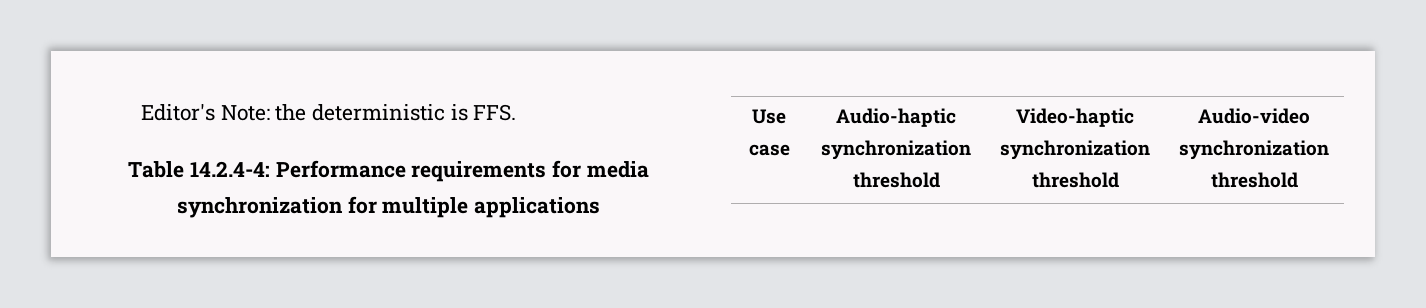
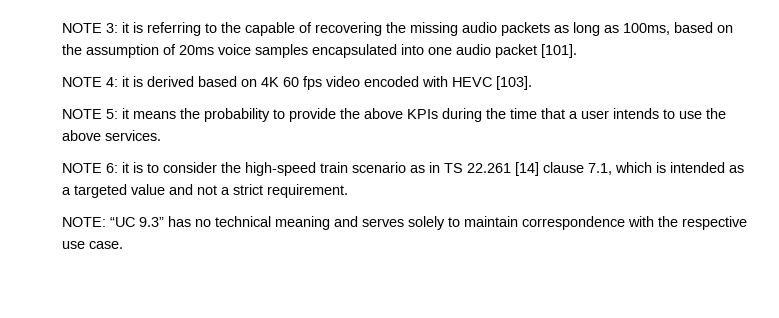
[140,104,517,121] [128,160,649,182] [176,196,601,218] [752,109,786,124] [748,144,790,156] [836,108,956,127] [821,140,971,160] [852,172,940,188] [1016,108,1134,127] [1000,140,1150,160] [1031,172,1119,188] [1198,108,1310,124] [1179,140,1329,160] [1210,172,1298,188] Editor's Note: the deterministic is FFS. // Table 14.2.4-4: Performance requirements for media synchronization for multiple applications // Use case | Audio-haptic synchronization threshold | Video-haptic synchronization threshold | Audio-video synchronization threshold -> [61,22,733,36] [61,44,577,58] [61,76,532,90] [61,108,726,122] [61,130,161,141] [61,162,744,176] [61,184,348,198] [61,216,747,230] [61,241,123,249] NOTE 3: it is referring to the capable of recovering the missing audio packets as long as 100ms, based on the assumption of 20ms voice samples encapsulated into one audio packet [101]. // NOTE 4: it is derived based on 4K 60 fps video encoded with HEVC [103]. // NOTE 5: it means the probability to provide the above KPIs during the time that a user intends to use the above services. // NOTE 6: it is to consider the high-speed train scenario as in TS 22.261 [14] clause 7.1, which is intended as a targeted value and not a strict requirement. // NOTE: “UC 9.3” has no technical meaning and serves solely to maintain correspondence with the respective use case.

